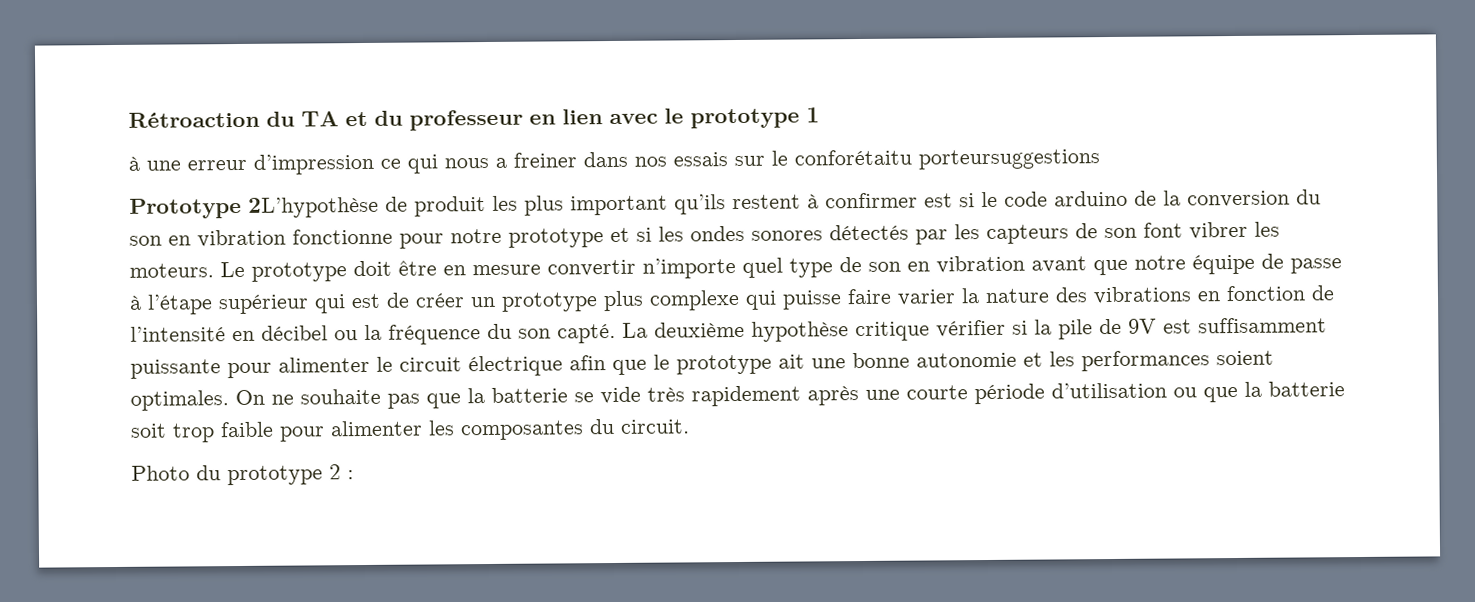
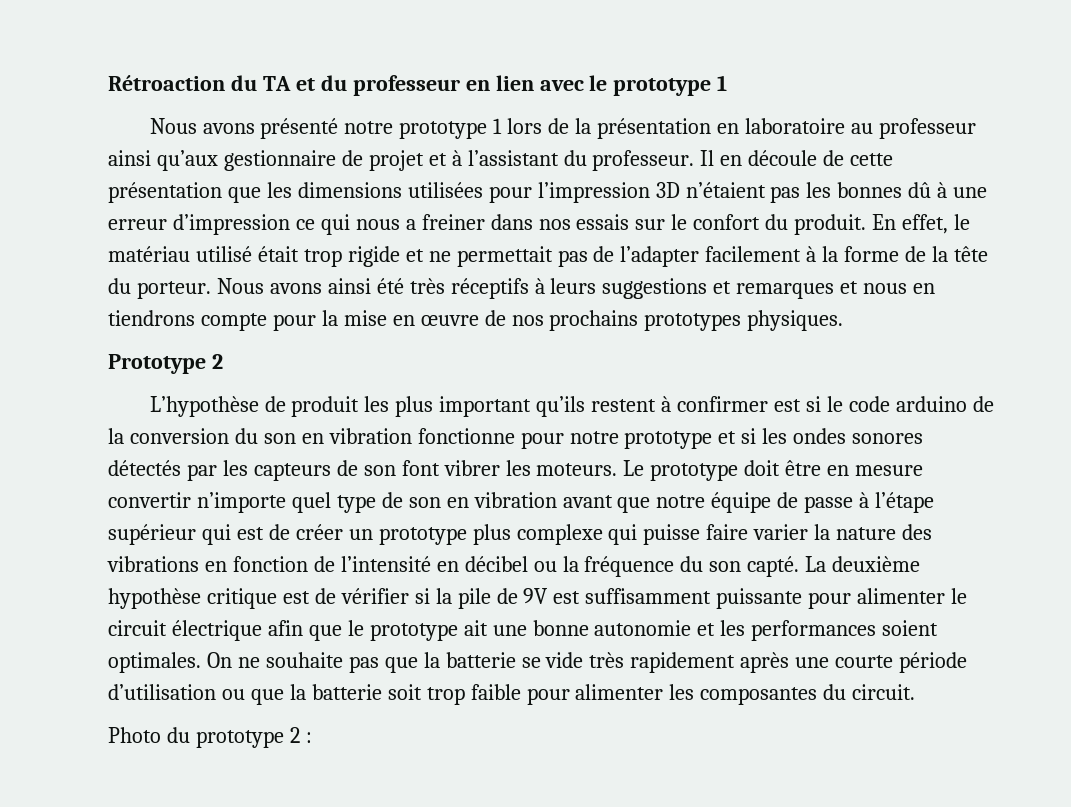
(820, 115) none -> [149,118,976,139] [108,150,894,171] [108,182,932,203] Nous avons présenté notre prototype 1 lors de la présentation en laboratoire au professeur ainsi qu’aux gestionnaire de projet et à l’assistant du professeur. Il en découle de cette présentation que les dimensions utilisées pour l’impression 3D n’étaient pas les bonnes dû
[794,149,1100,170] conforétaitu porteursuggestions -> [693,214,970,235] [108,246,988,267] [108,278,936,299] [108,310,844,331] confort du produit. En effet, le matériau utilisé était trop rigide et ne permettait pas de l’adapter facilement à la forme de la tête du porteur. Nous avons ainsi été très réceptifs à leurs suggestions et remarques et nous en tiendrons compte pour la mise en œuvre de nos prochains prototypes physiques.
[248,196,379,218] 2L’hypothèse -> [211,354,223,369] [149,396,259,417] 2 // L’hypothèse
(930, 331) none -> [282,588,336,604] est de

